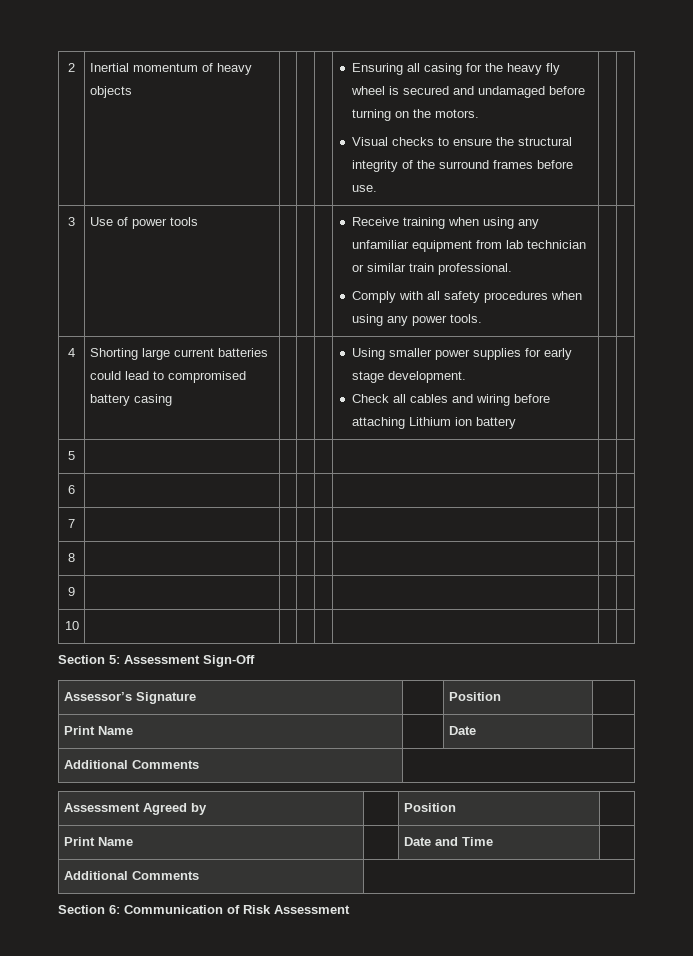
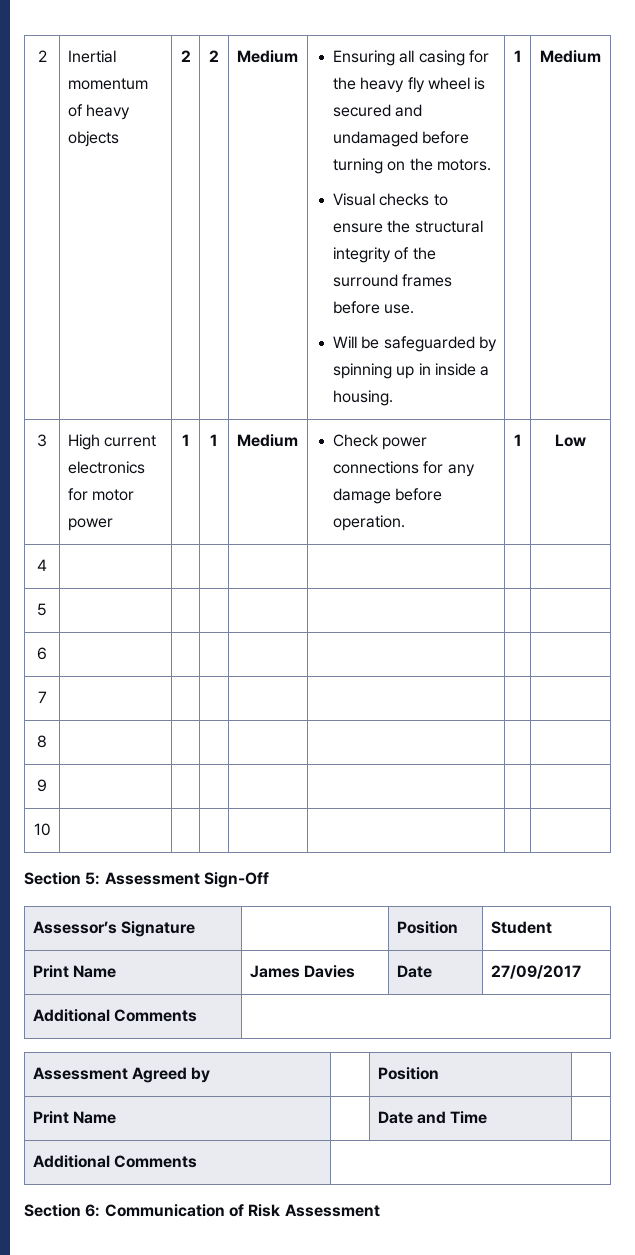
(132, 92) | | -> [180,50,191,62] [209,50,219,62] [236,50,298,63] 2 | 2 | Medium
[68,217,75,226] [89,217,198,229] [351,217,539,229] [351,240,586,252] [351,263,512,275] [351,291,582,303] [351,314,482,326] [68,348,75,357] [89,348,268,360] [89,371,246,383] [89,394,172,406] [351,348,572,360] [351,371,466,383] [351,394,550,406] [351,417,516,429] | | // 3 | Use of power tools | | | | Receive training when using any unfamiliar equipment from lab technician or similar train professional. // Comply with all safety procedures when using any power tools. | | // 4 | Shorting large current batteries could lead to compromised battery casing | | | | Using smaller power supplies for early stage development. // Check all cables and wiring before attaching Lithium ion battery -> [333,336,498,352] [333,363,490,379] [333,390,394,406] [513,50,522,62] [540,50,601,63] [37,434,47,447] [67,434,156,450] [67,461,145,474] [67,488,134,501] [67,518,113,531] [181,434,190,446] [210,434,218,446] [236,434,298,447] [333,434,428,450] [333,461,475,477] [333,488,443,504] [333,515,406,531] [513,434,522,446] [555,434,586,447] [37,559,47,571] // Will be safeguarded by spinning up in inside a housing. | 1 | Medium // 3 | High current electronics for motor power | 1 | 1 | Medium | Check power connections for any damage before operation. | 1 | Low // 4 | | | | |
[63,726,133,735] // Print Name | -> [490,921,552,934] [32,965,116,978] [249,965,355,978] Student // Print Name | James Davies
(476, 730) none -> [490,965,581,979] 27/09/2017

